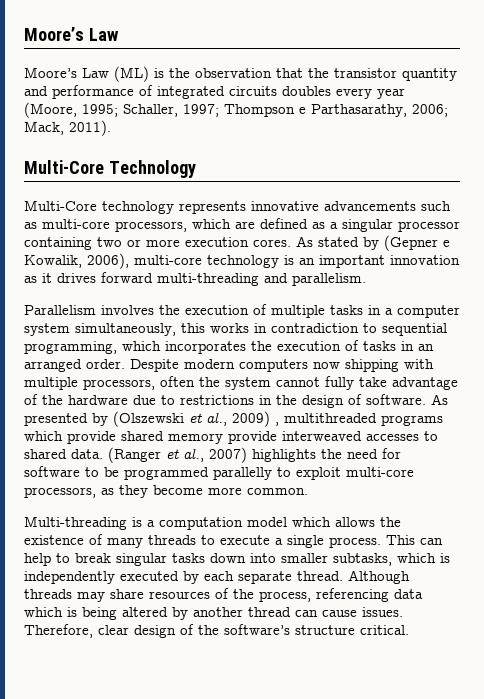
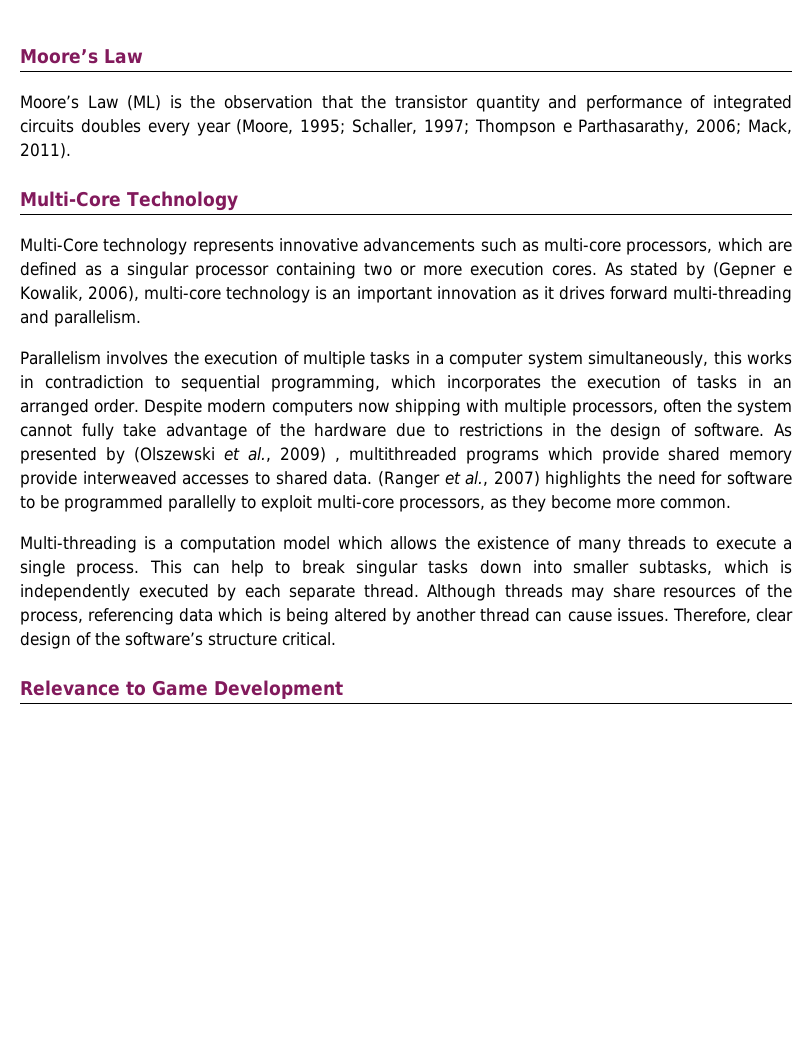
(409, 630) none -> [20,680,343,699] // Relevance to Game Development

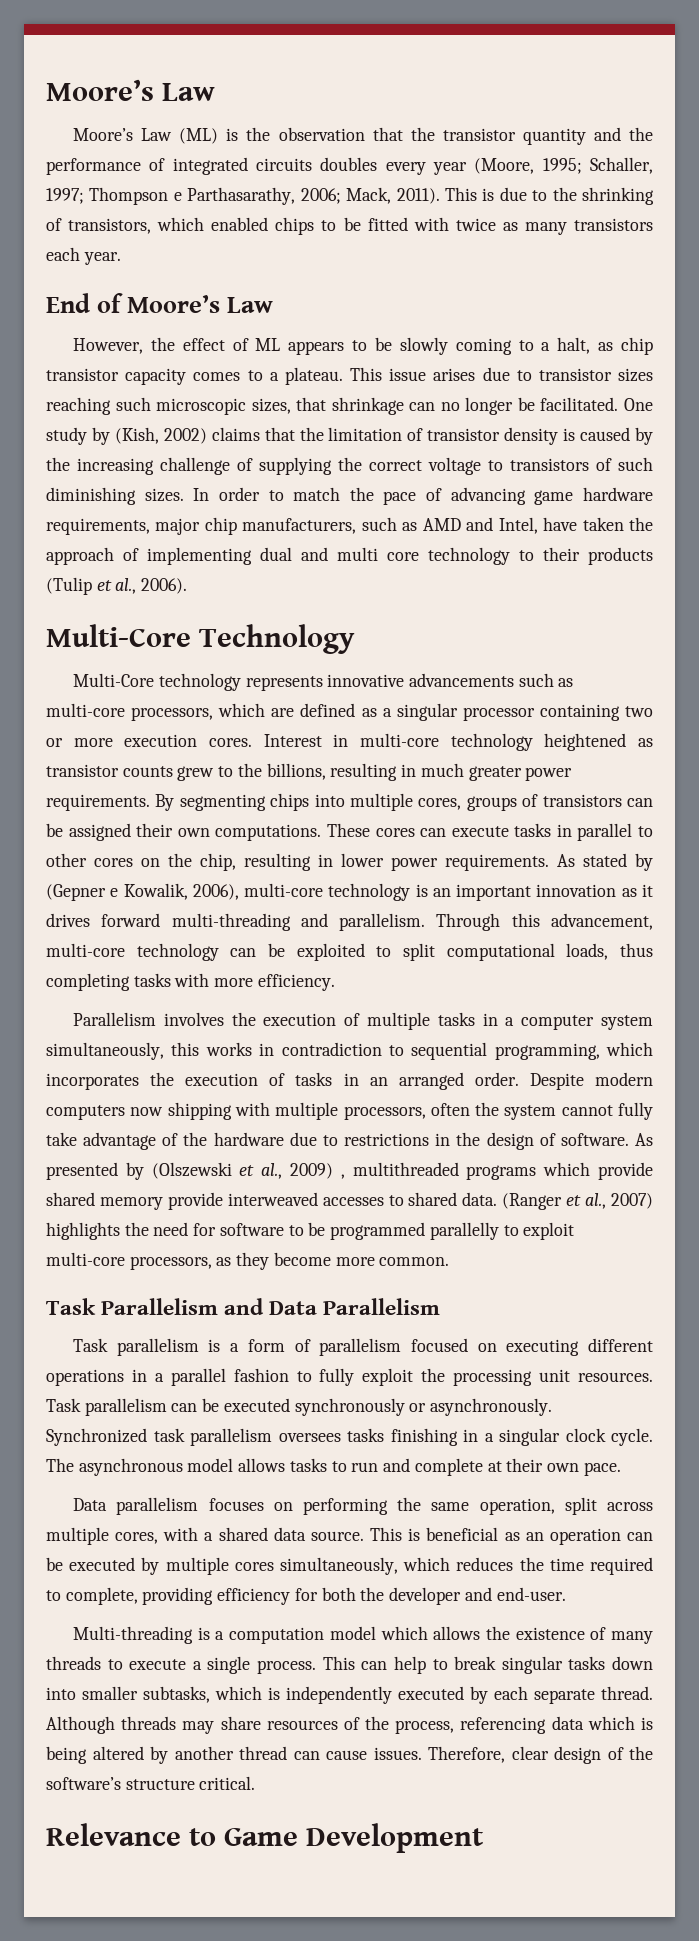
(578, 102) none -> [629,127,653,141] the
(71, 151) none -> [444,187,655,205] [46,217,653,235] [46,247,121,265] [46,293,274,313] [73,337,653,355] [46,367,653,385] [46,397,653,415] [46,427,653,445] [46,457,653,475] [46,487,653,505] [46,517,653,535] [46,547,653,565] [46,577,188,595] This is due to the shrinking of transistors, which enabled chips to be fitted with twice as many transistors each year. // End of Moore’s Law // However, the effect of ML appears to be slowly coming to a halt, as chip transistor capacity comes to a plateau. This issue arises due to transistor sizes reaching such microscopic sizes, that shrinkage can no longer be facilitated. One study by (Kish, 2002) claims that the limitation of transistor density is caused by the increasing challenge of supplying the correct voltage to transistors of such diminishing sizes. In order to match the pace of advancing game hardware requirements, major chip manufacturers, such as AMD and Intel, have taken the approach of implementing dual and multi core technology to their products (Tulip et al., 2006).
(597, 270) none -> [263,733,653,751] [46,763,573,781] [46,793,653,811] [46,823,653,841] [46,853,549,871] Interest in multi-core technology heightened as transistor counts grew to the billions, resulting in much greater power requirements. By segmenting chips into multiple cores, groups of transistors can be assigned their own computations. These cores can execute tasks in parallel to other cores on the chip, resulting in lower power requirements.
(141, 318) none -> [436,913,653,931] [46,943,653,961] [46,973,335,991] Through this advancement, multi-core technology can be exploited to split computational loads, thus completing tasks with more efficiency.
(731, 503) none -> [46,1298,441,1315] [73,1338,653,1356] [46,1368,654,1386] [46,1398,553,1416] [46,1428,653,1446] [46,1458,621,1476] [73,1497,653,1515] [46,1527,653,1545] [46,1557,653,1575] [46,1587,566,1605] // Task Parallelism and Data Parallelism // Task parallelism is a form of parallelism focused on executing different operations in a parallel fashion to fully exploit the processing unit resources. Task parallelism can be executed synchronously or asynchronously. Synchronized task parallelism oversees tasks finishing in a singular clock cycle. The asynchronous model allows tasks to run and complete at their own pace. // Data parallelism focuses on performing the same operation, split across multiple cores, with a shared data source. This is beneficial as an operation can be executed by multiple cores simultaneously, which reduces the time required to complete, providing efficiency for both the developer and end-user.

